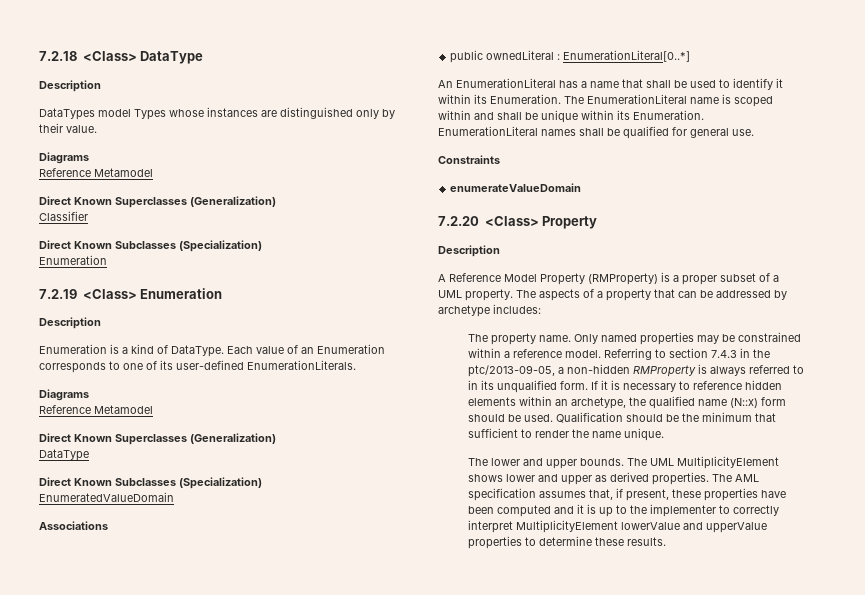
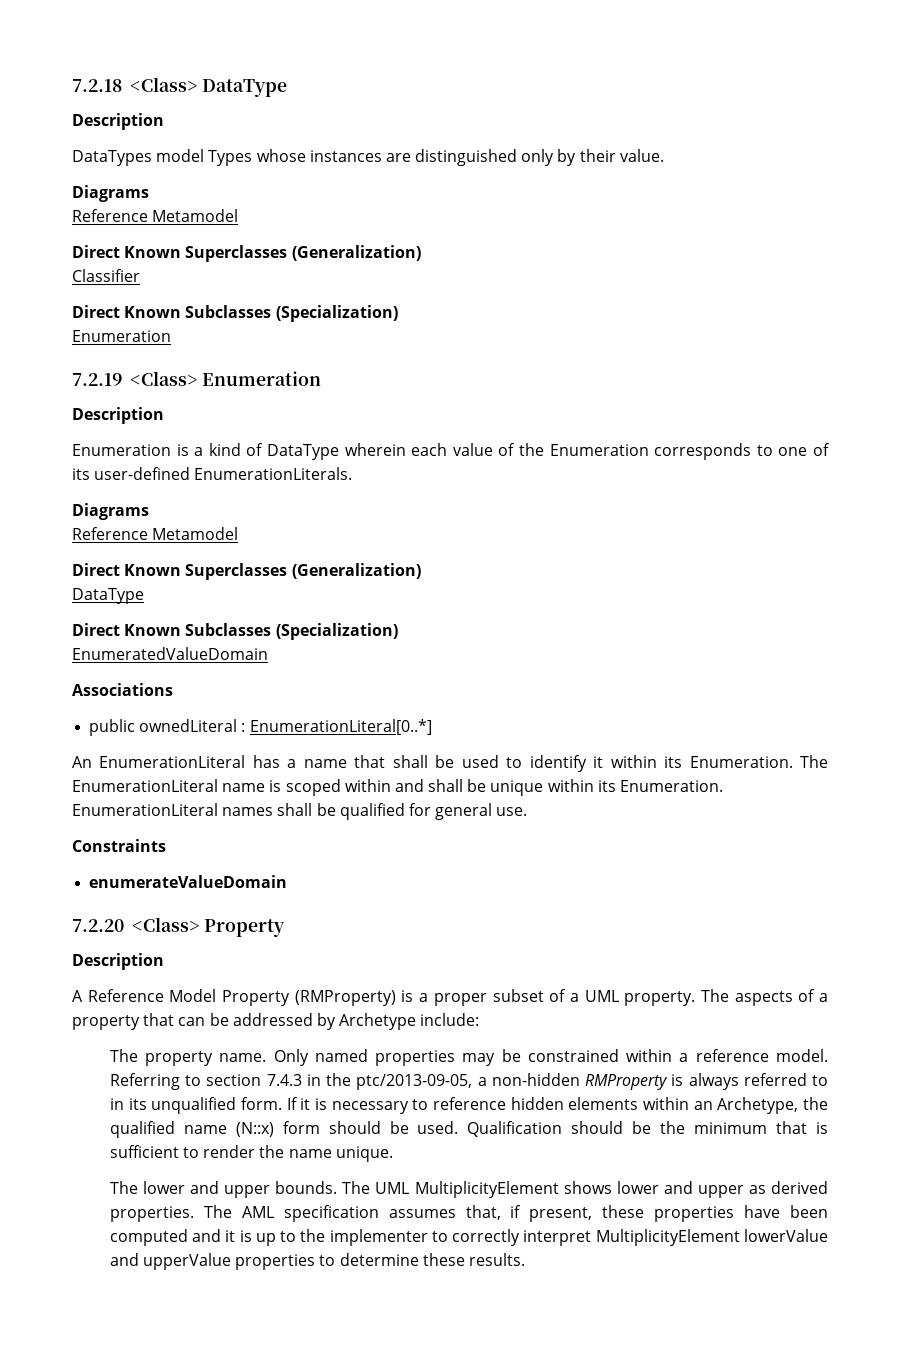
[171,345,253,357] DataType. Each -> [267,443,448,460] DataType wherein each
[301,347,314,354] an -> [519,443,545,456] the
[438,304,541,317] archetype includes: -> [339,1013,480,1030] Archetype include:
[571,397,627,409] archetype, -> [717,1097,799,1114] Archetype,
(777, 417) none -> [816,1122,829,1134] is

